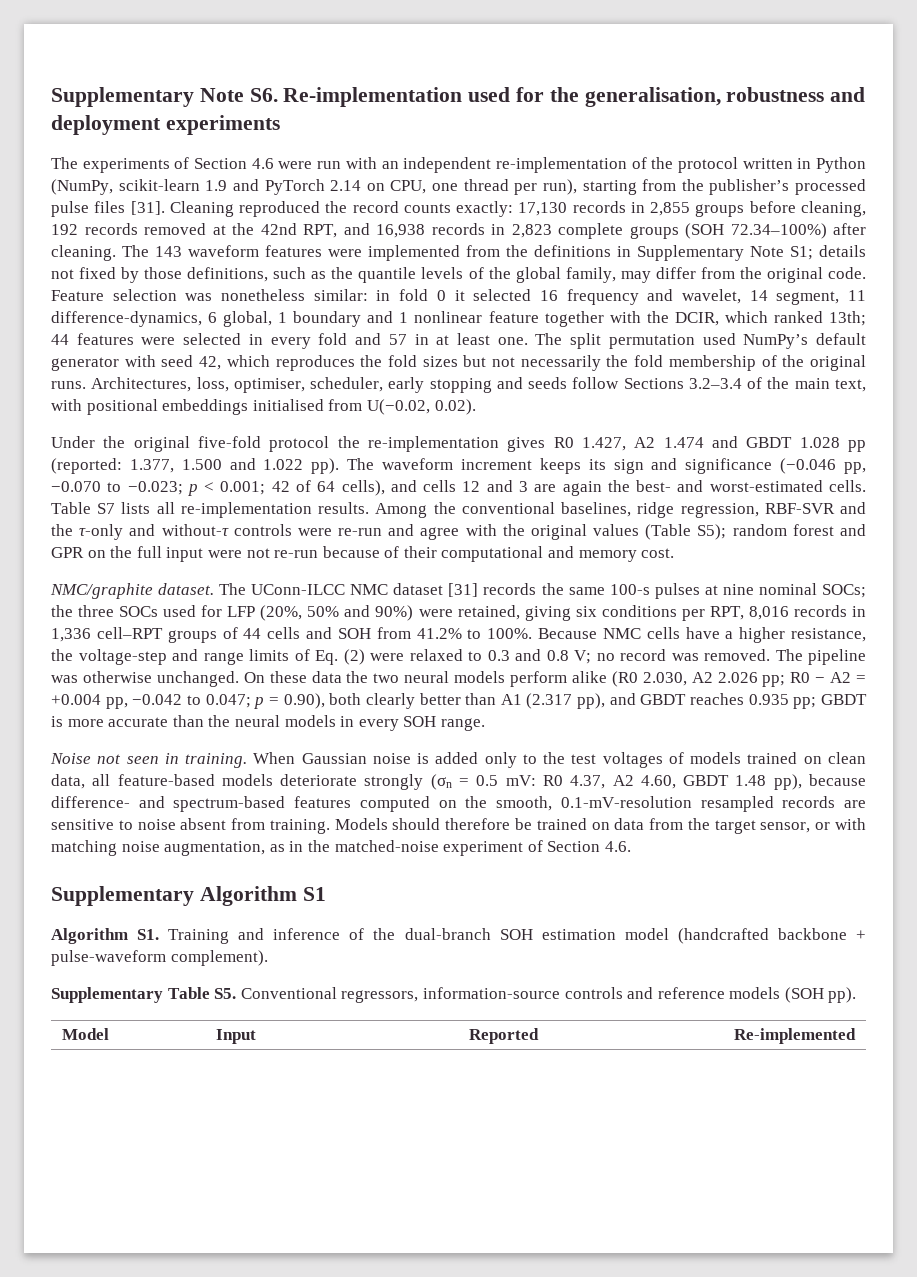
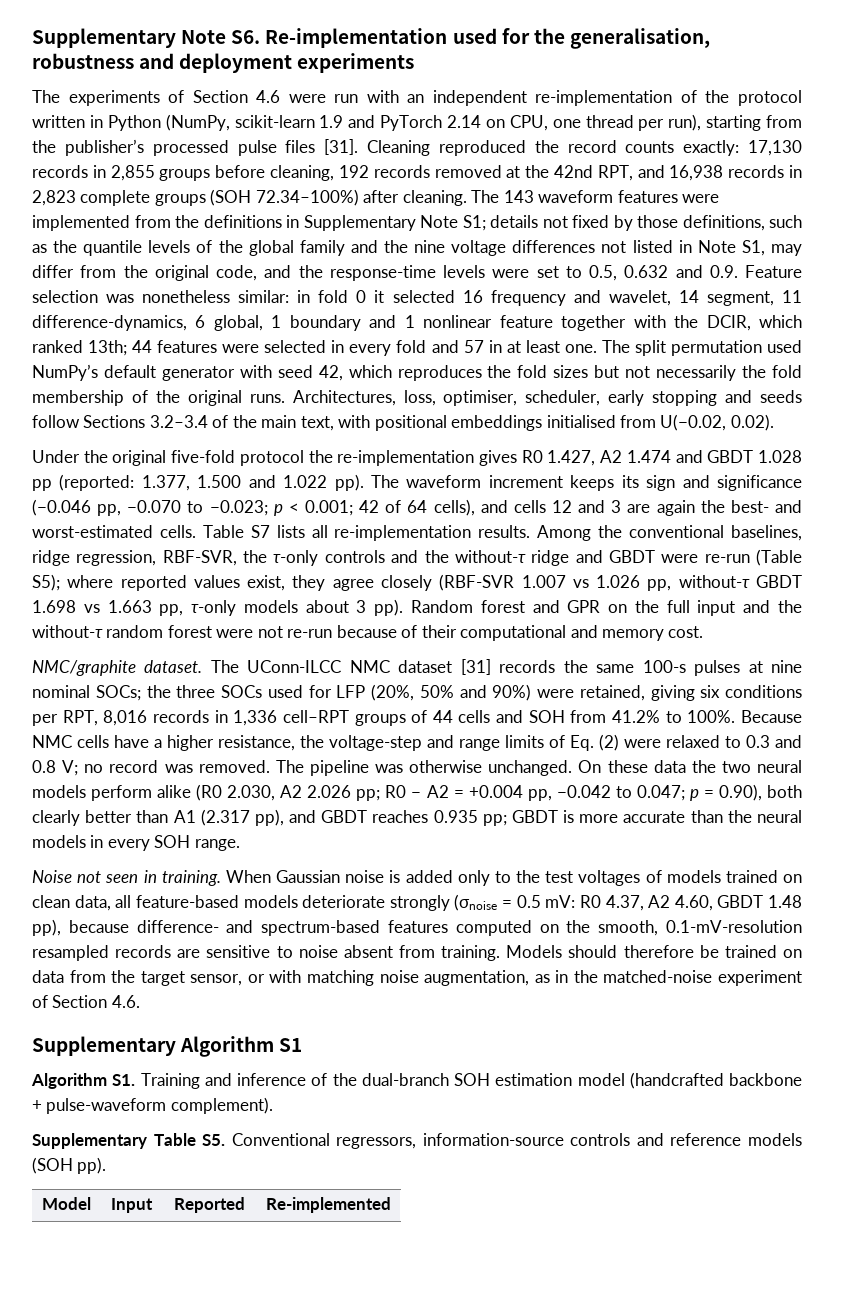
[565,267,616,283] family, -> [299,240,765,256] family and the nine voltage differences not listed in Note S1,
[828,267,866,279] code. -> [216,265,738,281] code, and the response-time levels were set to 0.5, 0.632 and 0.9.
[764,502,866,514] [51,524,787,540] RBF-SVR and the τ-only and without-τ controls were re-run and agree with the original values (Table S5); random -> [162,549,802,566] [32,574,803,591] [32,599,473,616] RBF-SVR, the τ-only controls and the without-τ ridge and GBDT were re-run (Table S5); where reported values exist, they agree closely (RBF-SVR 1.007 vs 1.026 pp, without-τ GBDT 1.698 vs 1.663 pp, τ-only models about 3 pp). Random
(204, 554) none -> [743,600,803,613] [32,625,212,638] and the without-τ random forest
[430,774,452,790] (σn -> [454,894,498,911] (σnoise

